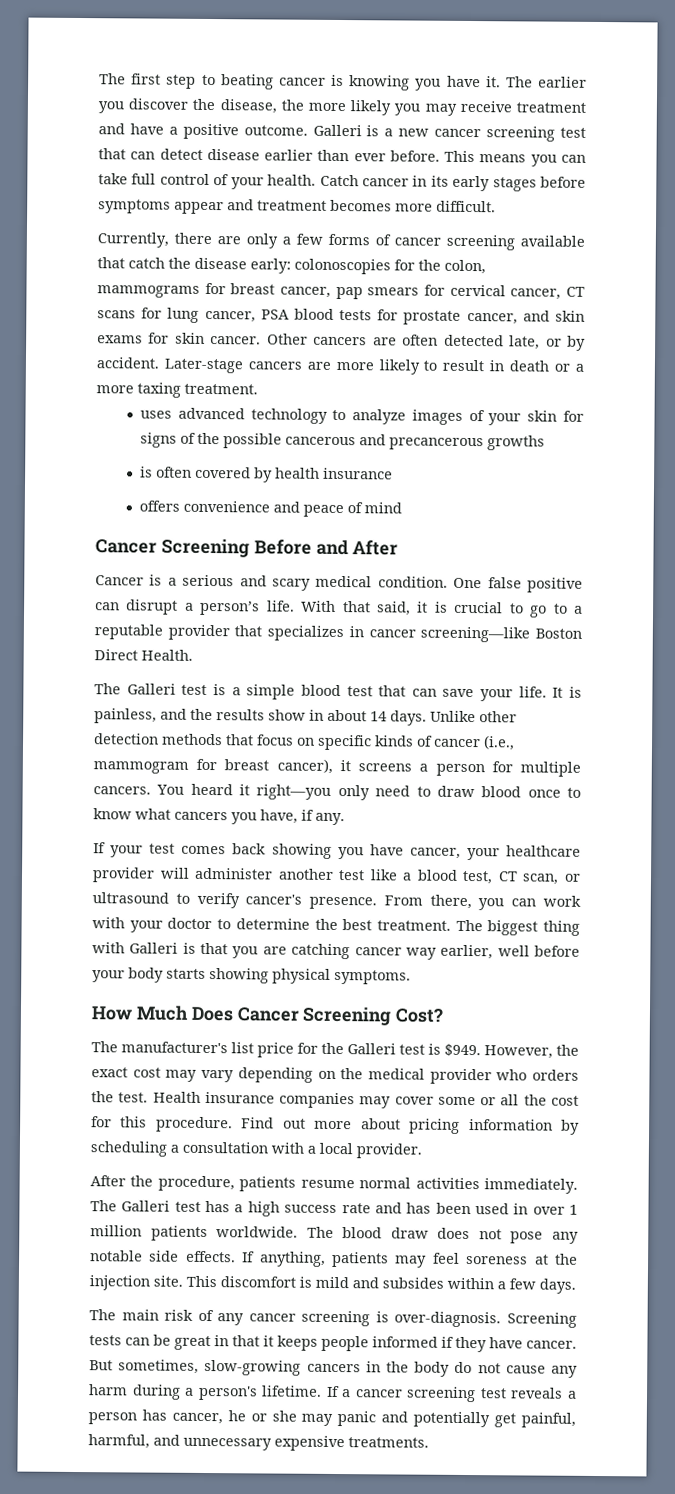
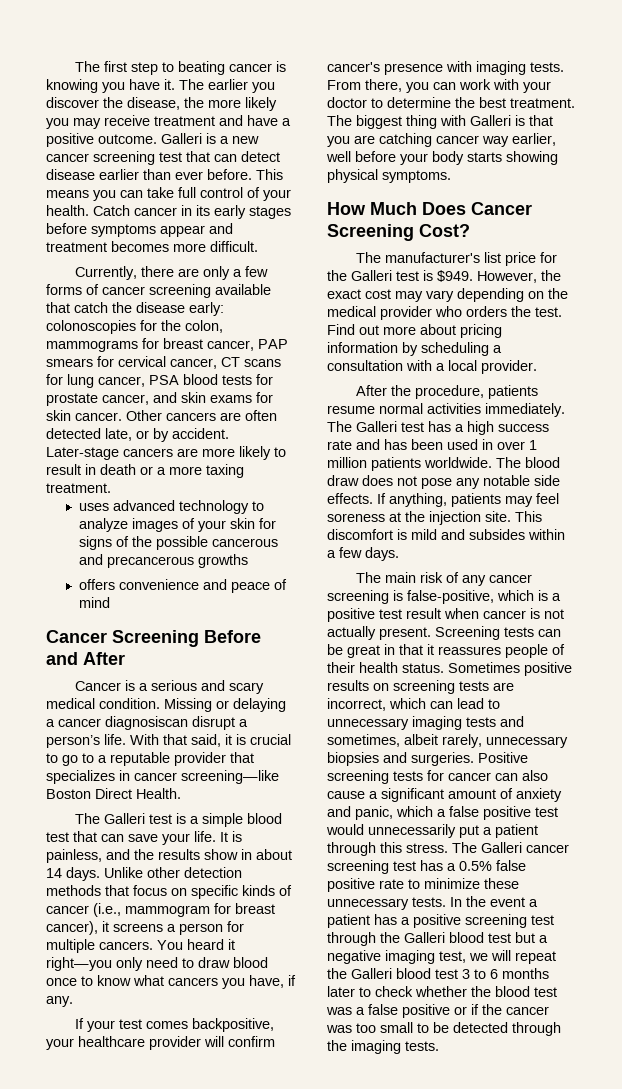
[335,286,363,300] pap -> [258,339,288,349] PAP
[139,466,393,483] // is often covered by health insurance -> (249, 561) none
[453,577,583,593] [95,602,120,611] One false positive can -> [164,698,286,712] [46,716,188,730] Missing or delaying a cancer diagnosiscan
[232,843,582,861] [92,867,581,885] [92,892,378,910] back showing you have cancer, your healthcare provider will administer another test like a blood test, CT scan, or ultrasound to verify cancer's presence. -> [192,1018,275,1032] [46,1036,275,1050] [327,61,564,75] backpositive, your healthcare provider will confirm cancer's presence with imaging tests.
[152,1091,579,1109] [91,1116,233,1133] Health insurance companies may cover some or all the cost for this procedure. -> (562, 312) none
[394,1311,502,1328] over-diagnosis. -> [407,590,561,604] [327,608,564,622] [327,626,431,640] false-positive, which is a positive test result when cancer is not actually present.
[277,1335,577,1353] [89,1359,578,1378] [89,1384,577,1403] [88,1409,577,1428] [88,1434,429,1452] keeps people informed if they have cancer. But sometimes, slow-growing cancers in the body do not cause any harm during a person's lifetime. If a cancer screening test reveals a person has cancer, he or she may panic and potentially get painful, harmful, and unnecessary expensive treatments. -> [438,644,565,658] [327,662,572,676] [327,680,514,694] [327,698,500,711] [327,716,524,730] [327,734,568,748] [327,752,528,766] [327,770,548,784] [327,788,562,802] [327,806,558,820] [326,824,538,838] [327,842,569,856] [327,860,526,874] [327,878,519,892] [327,896,538,910] [327,914,554,928] [327,932,548,946] [327,950,556,964] [327,968,549,979] [327,986,557,997] [326,1004,549,1018] [326,1022,561,1036] [327,1040,439,1054] reassures people of their health status. Sometimes positive results on screening tests are incorrect, which can lead to unnecessary imaging tests and sometimes, albeit rarely, unnecessary biopsies and surgeries. Positive screening tests for cancer can also cause a significant amount of anxiety and panic, which a false positive test would unnecessarily put a patient through this stress. The Galleri cancer screening test has a 0.5% false positive rate to minimize these unnecessary tests. In the event a patient has a positive screening test through the Galleri blood test but a negative imaging test, we will repeat the Galleri blood test 3 to 6 months later to check whether the blood test was a false positive or if the cancer was too small to be detected through the imaging tests.

